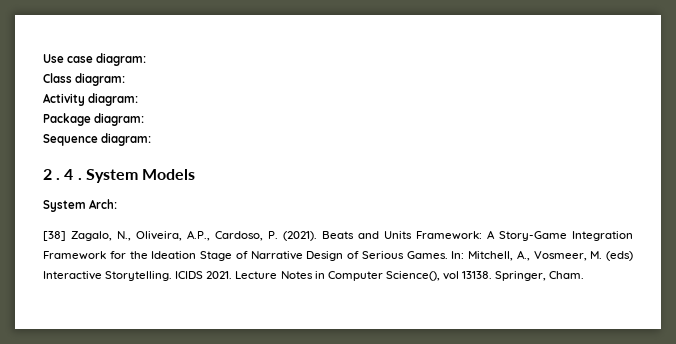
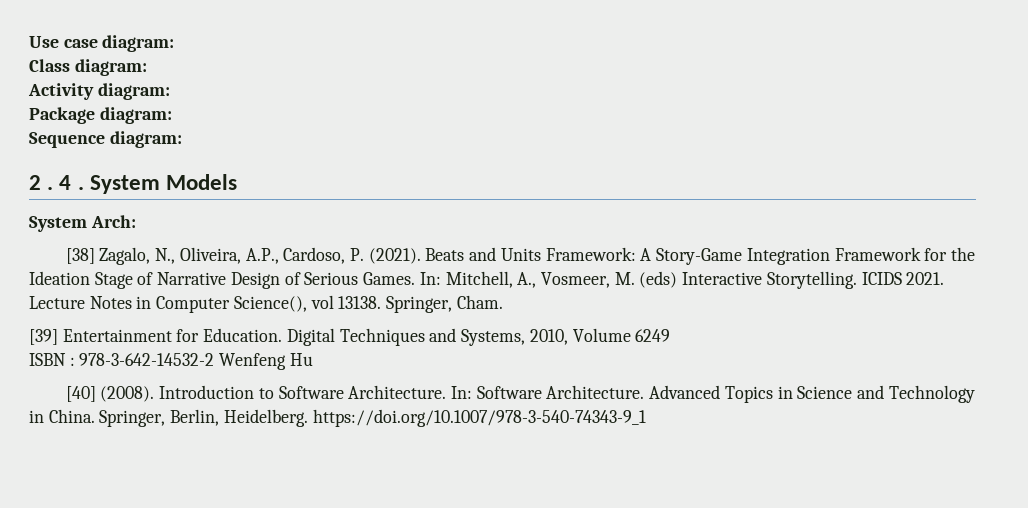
(585, 275) none -> [29,328,671,346] [29,353,313,370] [65,385,975,403] [29,409,646,427] // [39] Entertainment for Education. Digital Techniques and Systems, 2010, Volume 6249 // ISBN : 978-3-642-14532-2 Wenfeng Hu // [40] (2008). Introduction to Software Architecture. In: Software Architecture. Advanced Topics in Science and Technology in China. Springer, Berlin, Heidelberg. https://doi.org/10.1007/978-3-540-74343-9_1

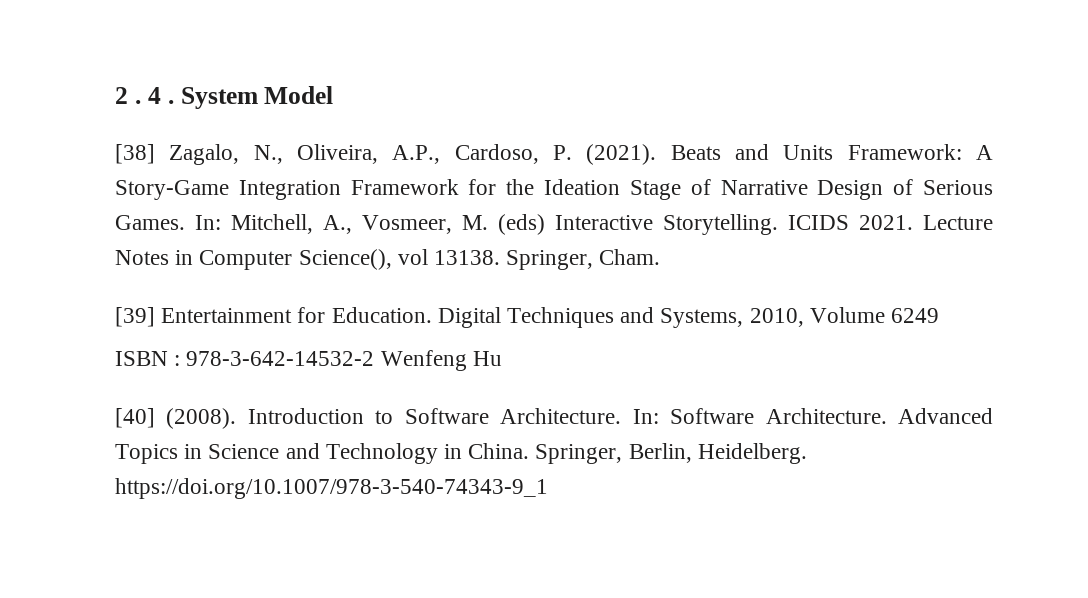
[29,35,175,52] [29,59,147,76] [28,83,170,100] [29,107,172,124] [29,131,182,148] Use case diagram: // Class diagram: // Activity diagram: // Package diagram: // Sequence diagram: // -> (115, 95) none
[166,174,238,190] [29,215,136,232] Models // System Arch: -> [264,86,334,104] Model

